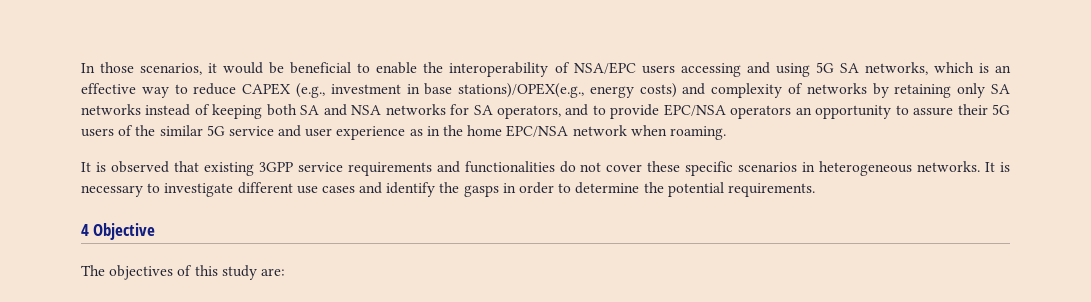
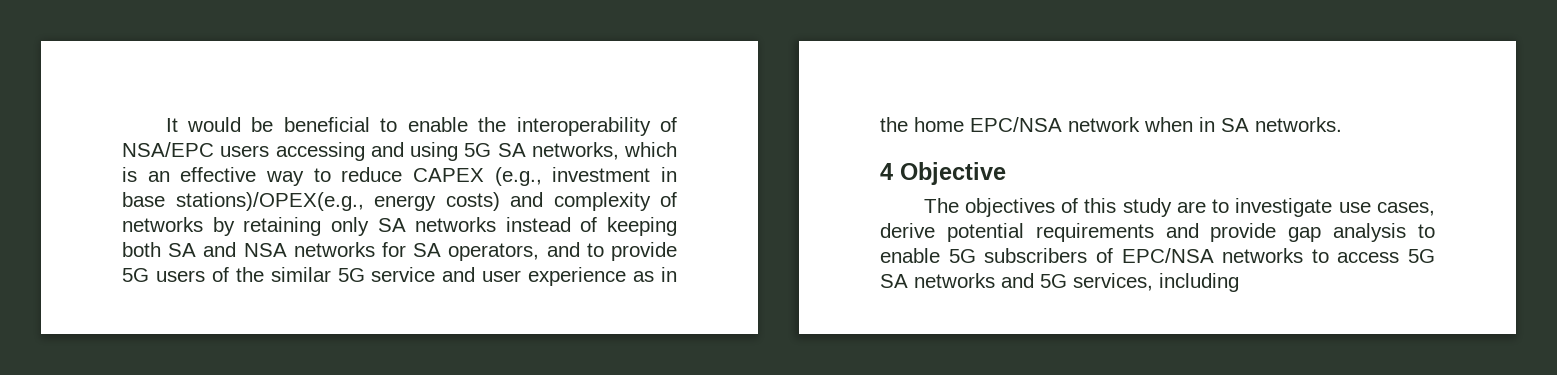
[81,62,218,75] In those scenarios, it -> [165,118,178,132] It
[663,104,988,119] EPC/NSA operators an opportunity to assure their -> (677, 251) none
[669,126,726,140] [81,161,1011,176] [81,182,815,197] roaming. // It is observed that existing 3GPP service requirements and functionalities do not cover these specific scenarios in heterogeneous networks. It is necessary to investigate different use cases and identify the gasps in order to determine the potential requirements. -> [1199,117,1342,132] in SA networks.
[260,268,285,276] are: -> [1176,198,1435,217] [880,223,1435,242] [880,248,1435,263] [880,273,1239,292] are to investigate use cases, derive potential requirements and provide gap analysis to enable 5G subscribers of EPC/NSA networks to access 5G SA networks and 5G services, including

